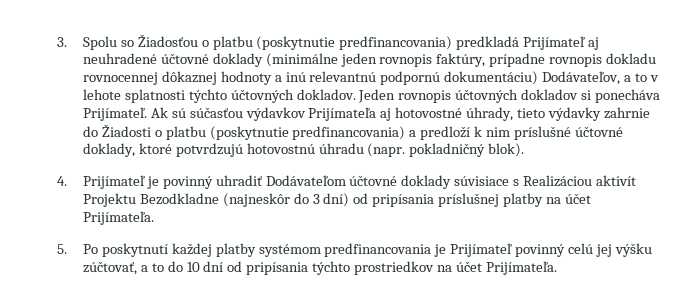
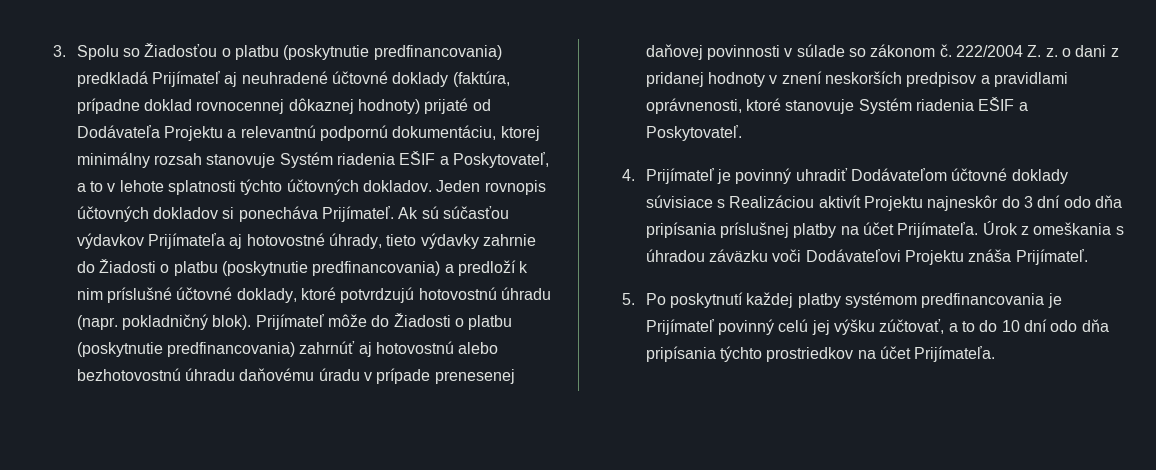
[265,53,657,67] [82,71,621,85] (minimálne jeden rovnopis faktúry, prípadne rovnopis dokladu rovnocennej dôkaznej hodnoty a inú relevantnú podpornú dokumentáciu) Dodávateľov, -> [452,71,510,87] [76,98,491,114] [76,125,540,141] [76,151,549,168] (faktúra, prípadne doklad rovnocennej dôkaznej hodnoty) prijaté od Dodávateľa Projektu a relevantnú podpornú dokumentáciu, ktorej minimálny rozsah stanovuje Systém riadenia EŠIF a Poskytovateľ,
(525, 150) none -> [255,313,513,330] [76,341,499,357] [76,368,515,384] [645,44,1119,60] [645,71,1068,87] [645,97,1028,114] [645,125,742,141] Prijímateľ môže do Žiadosti o platbu (poskytnutie predfinancovania) zahrnúť aj hotovostnú alebo bezhotovostnú úhradu daňovému úradu v prípade prenesenej daňovej povinnosti v súlade so zákonom č. 222/2004 Z. z. o dani z pridanej hodnoty v znení neskorších predpisov a pravidlami oprávnenosti, ktoré stanovuje Systém riadenia EŠIF a Poskytovateľ.
[139,193,369,207] Bezodkladne (najneskôr do 3 dní) od -> [927,195,1122,211] najneskôr do 3 dní odo dňa
(154, 218) none -> [982,221,1124,235] [645,249,1088,265] Úrok z omeškania s úhradou záväzku voči Dodávateľovi Projektu znáša Prijímateľ.
[227,261,243,272] od -> [1050,319,1109,332] odo dňa

